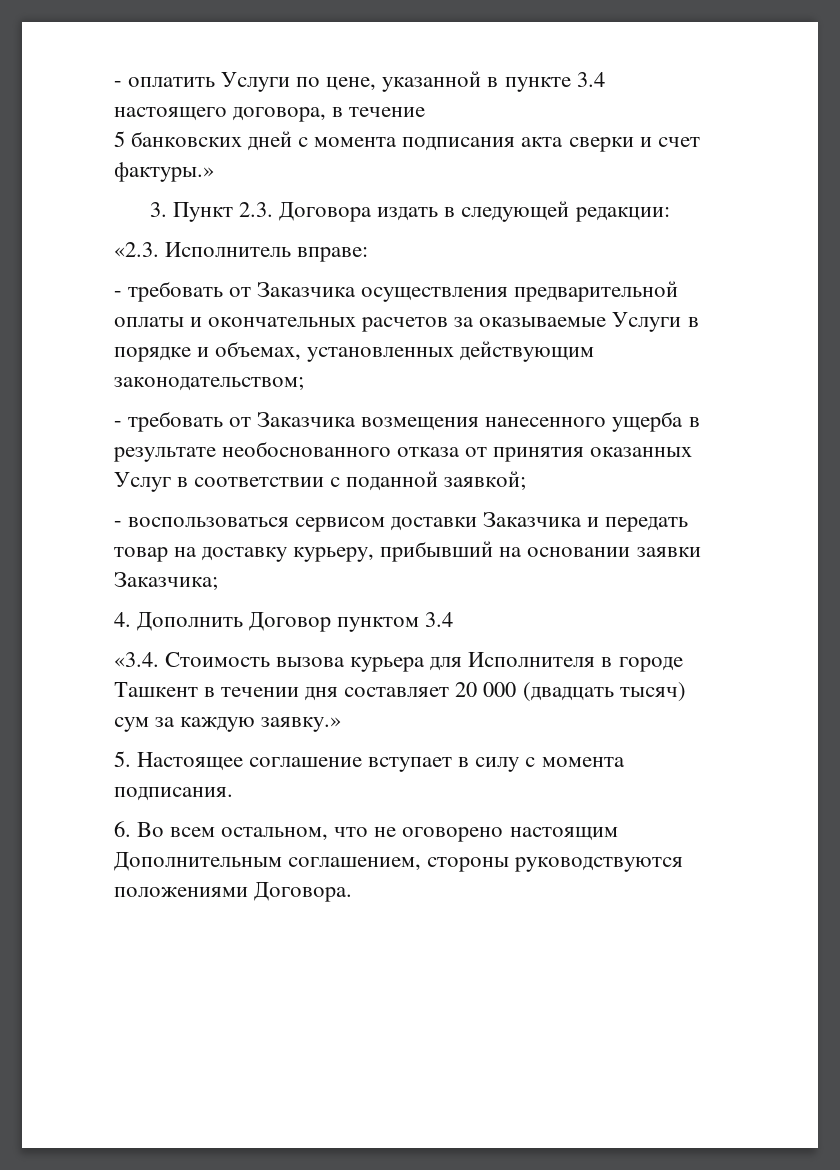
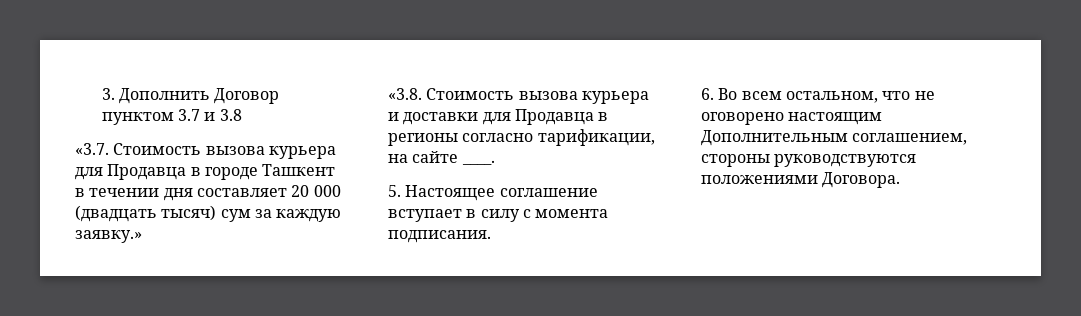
[114,71,605,92] [114,107,426,122] [114,131,700,152] [114,162,214,182] [149,201,670,222] [114,242,369,262] [114,281,679,302] [114,312,699,332] [114,341,595,362] [114,377,304,391] [114,411,700,432] [113,441,693,462] [114,471,527,492] [114,512,689,532] [114,541,701,562] [114,572,218,591] [114,612,454,632] [114,652,159,667] - оплатить Услуги по цене, указанной в пункте 3.4 настоящего договора, в течение // 5 банковских дней с момента подписания акта сверки и счет фактуры.» // 3. Пункт 2.3. Договора издать в следующей редакции: // «2.3. Исполнитель вправе: // - требовать от Заказчика осуществления предварительной оплаты и окончательных расчетов за оказываемые Услуги в порядке и объемах, установленных действующим законодательством; // - требовать от Заказчика возмещения нанесенного ущерба в результате необоснованного отказа от принятия оказанных Услуг в соответствии с поданной заявкой; // - воспользоваться сервисом доставки Заказчика и передать товар на доставку курьеру, прибывший на основании заявки Заказчика; // 4. Дополнить Договор пунктом 3.4 // «3.4. -> [101,88,280,104] [101,109,242,125] [75,143,109,155] 3. Дополнить Договор пунктом 3.7 и 3.8 // «3.7.
[468,652,596,667] Исполнителя -> [107,164,187,180] Продавца
(342, 724) none -> [388,88,649,104] [388,109,609,125] [388,129,655,146] [388,151,495,165] // «3.8. Стоимость вызова курьера и доставки для Продавца в регионы согласно тарификации, на сайте ____.

